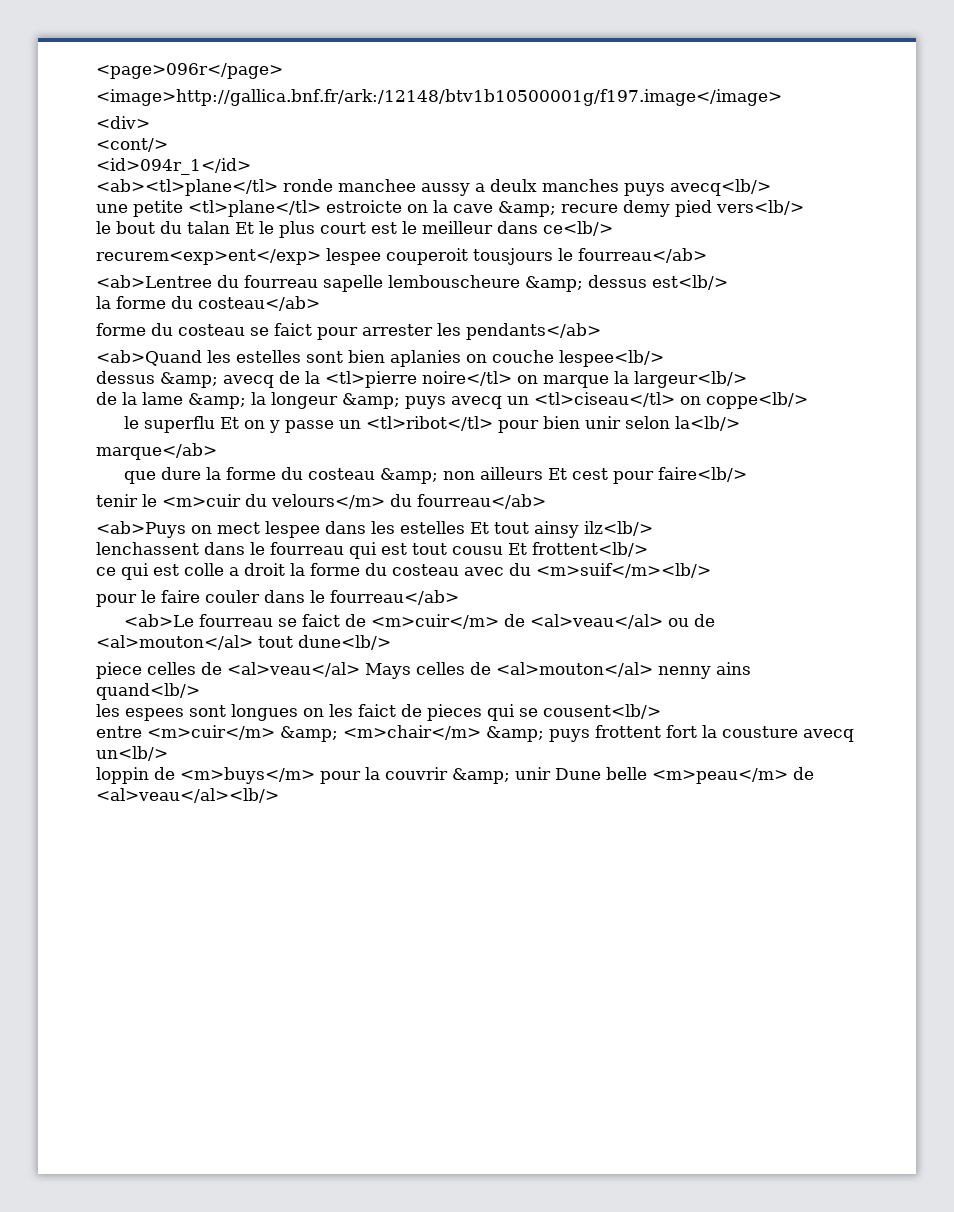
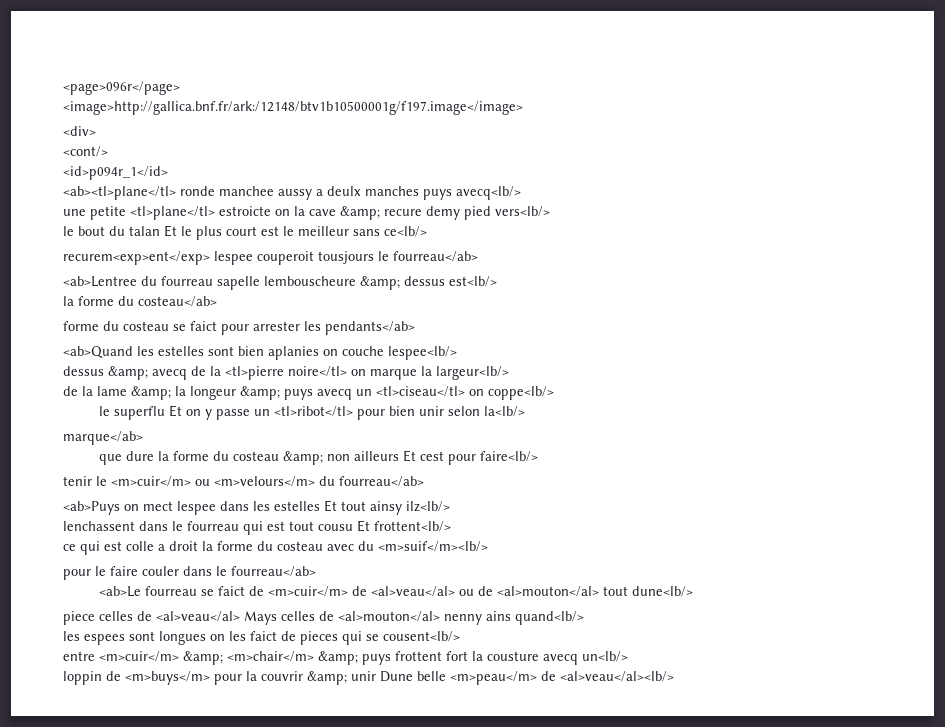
[96,158,251,175] <id>094r_1</id> -> [63,166,168,180] <id>p094r_1</id>
[497,221,538,234] dans -> [353,229,380,236] sans
[162,494,385,509] <m>cuir du velours</m> -> [111,476,315,487] <m>cuir</m> ou <m>velours</m>

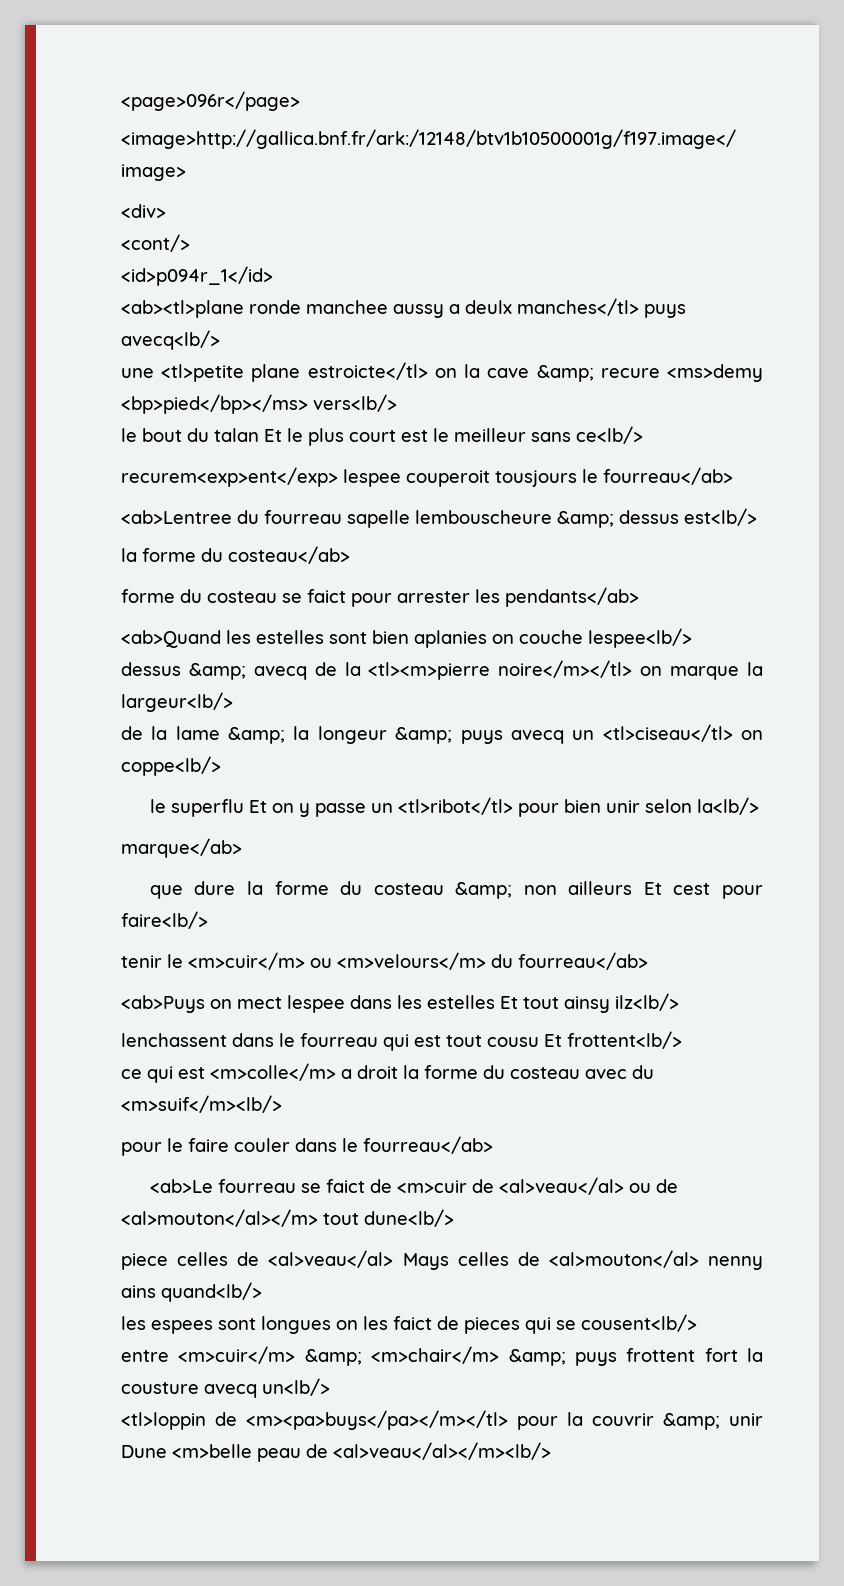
[63,186,176,200] <ab><tl>plane</tl> -> [121,300,244,318] <ab><tl>plane
[365,186,419,196] manches -> [517,298,639,316] manches</tl>
[90,206,271,220] petite <tl>plane</tl> estroicte -> [161,362,428,382] <tl>petite plane estroicte</tl>
[426,206,491,220] demy pied -> [667,364,763,382] [121,394,308,414] <ms>demy <bp>pied</bp></ms>
[225,366,347,380] <tl>pierre noire</tl> -> [368,660,633,680] <tl><m>pierre noire</m></tl>
[126,541,154,551] colle -> [210,1063,336,1081] <m>colle</m>
[268,586,349,597] <m>cuir</m> -> [396,1180,467,1193] <m>cuir
[497,586,600,597] <al>mouton</al> -> [121,1209,318,1227] <al>mouton</al></m>
[63,671,210,685] loppin de <m>buys</m> -> [121,1410,508,1430] <tl>loppin de <m><pa>buys</pa></m></tl>
[417,671,674,685] belle <m>peau</m> de <al>veau</al><lb/> -> [172,1442,551,1462] <m>belle peau de <al>veau</al></m><lb/>

